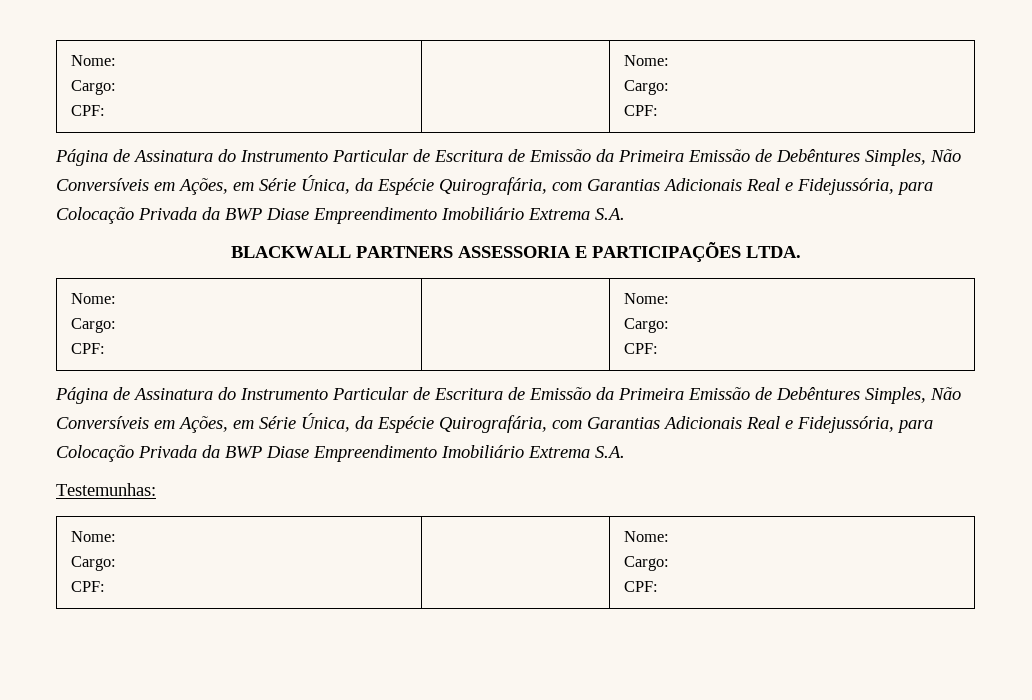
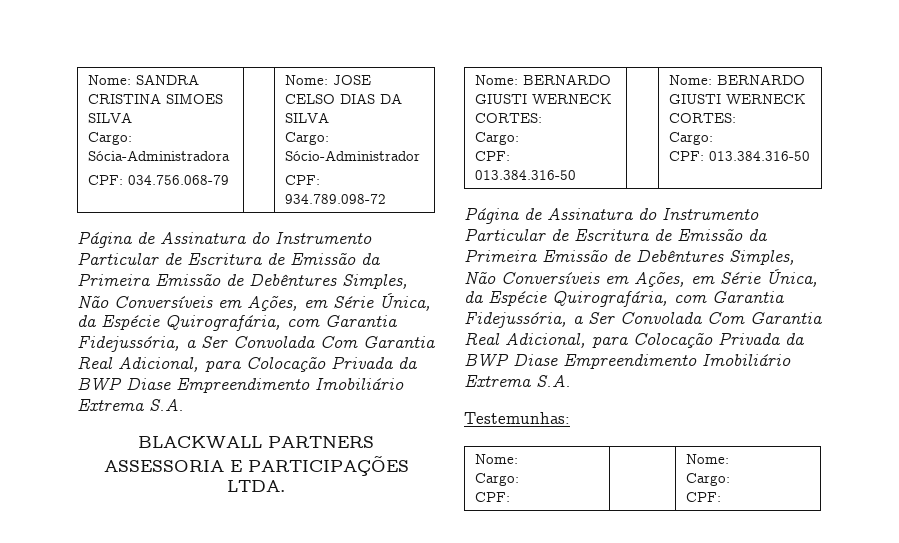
[70,55,116,66] [70,80,116,95] [70,105,105,116] [623,55,669,66] [623,80,669,95] [623,105,658,116] Nome: // Cargo: // CPF: | | Nome: // Cargo: // CPF: -> [88,74,200,85] [88,93,224,104] [88,112,133,123] [88,132,133,145] [88,150,231,161] [88,175,230,185] [285,75,372,85] [285,93,403,104] [285,112,330,123] [285,132,330,145] [285,150,421,161] [285,175,321,185] [285,194,387,204] Nome: SANDRA CRISTINA SIMOES SILVA // Cargo: Sócia-Administradora // CPF: 034.756.068-79 | | Nome: JOSE CELSO DIAS DA SILVA // Cargo: Sócio-Administrador // CPF: 934.789.098-72
[587,178,894,195] Garantias Adicionais Real e Fidejussória, -> [325,315,398,327] [77,336,436,352] [77,356,199,372] Garantia Fidejussória, a Ser Convolada Com Garantia Real Adicional,
[70,318,116,333] [70,343,105,354] [623,293,669,304] [623,318,669,333] [623,343,658,354] // Cargo: // CPF: | | Nome: // Cargo: // CPF: -> [523,74,612,85] [475,94,613,104] [475,113,543,123] [475,132,520,145] [475,151,511,161] [475,170,577,180] [669,74,806,85] [669,94,807,104] [669,113,737,123] [669,132,714,145] [669,151,811,161] BERNARDO GIUSTI WERNECK CORTES: // Cargo: // CPF: 013.384.316-50 | | Nome: BERNARDO GIUSTI WERNECK CORTES: // Cargo: // CPF: 013.384.316-50
[587,416,894,433] Garantias Adicionais Real e Fidejussória, -> [712,291,785,303] [464,312,823,328] [464,332,586,348] Garantia Fidejussória, a Ser Convolada Com Garantia Real Adicional,

